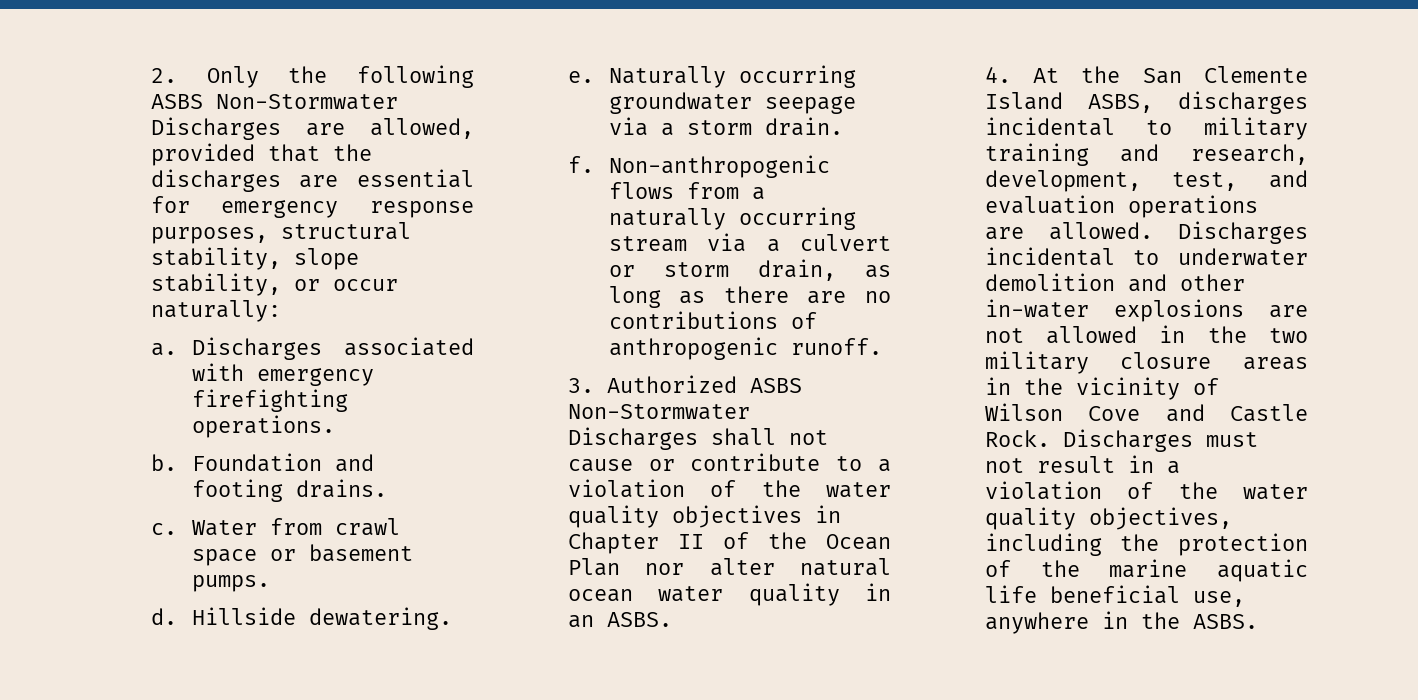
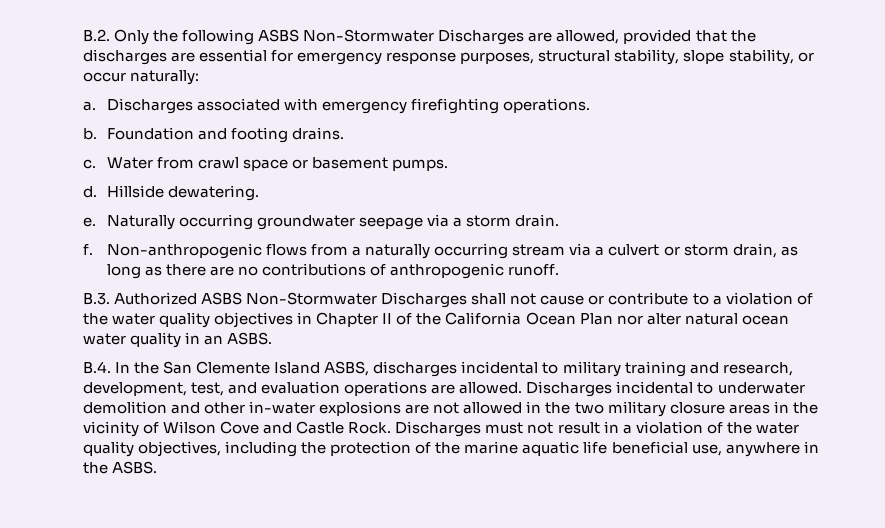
[150,68,177,83] 2. -> [83,29,111,42] B.2.
[567,378,594,393] 3. -> [83,293,111,305] B.3.
(807, 540) none -> [445,312,522,325] California
[984,67,1060,83] 4. At -> [83,361,131,374] B.4. In

